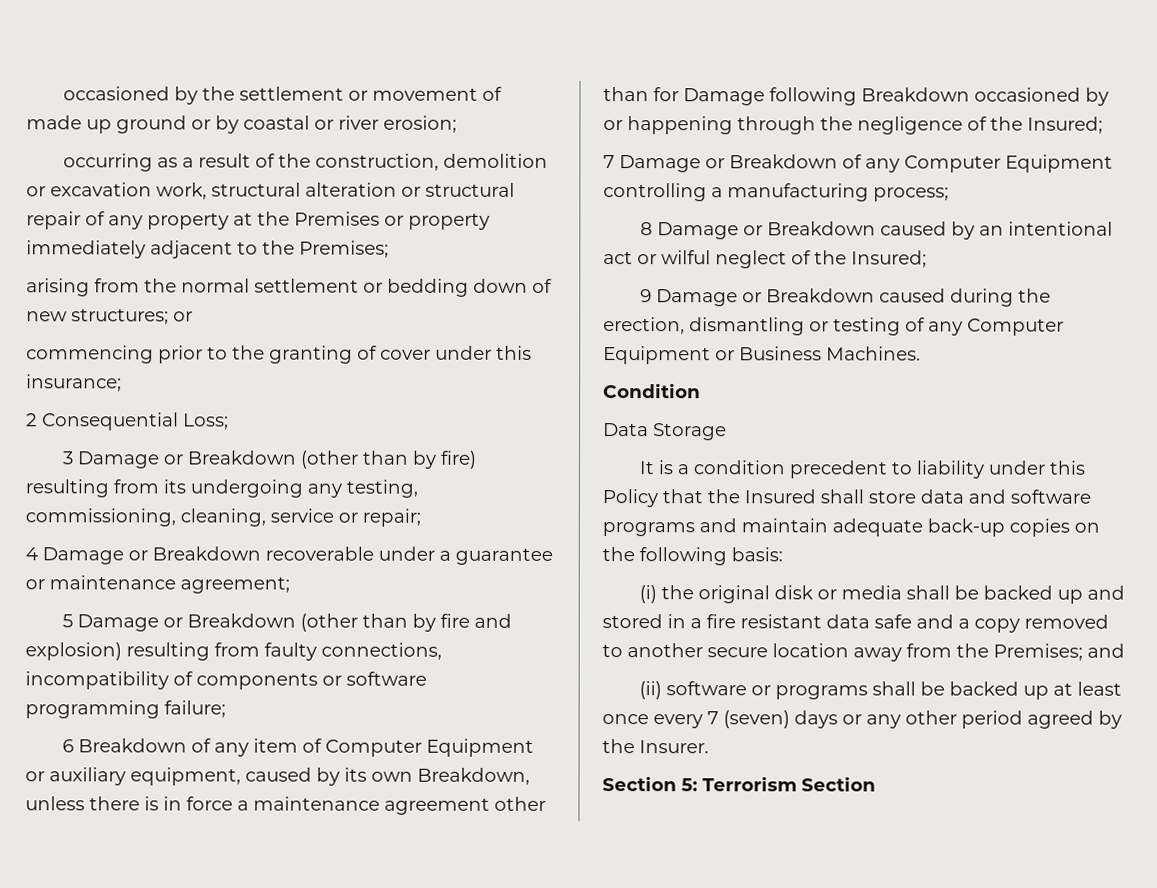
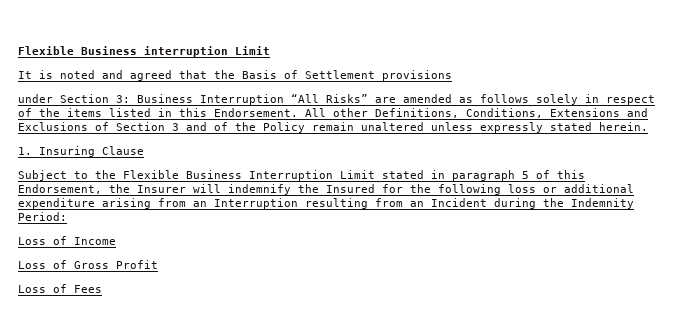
[63,86,503,105] [26,115,457,134] [63,153,549,172] [26,182,515,200] [26,211,490,230] [26,240,389,259] [26,278,552,297] [26,308,193,325] [26,345,532,364] [26,374,122,392] [26,412,229,431] [62,450,477,469] [25,479,418,498] [25,508,421,527] [25,546,553,565] [25,575,290,594] [62,613,513,632] [25,642,442,661] [25,671,427,690] [25,700,226,719] [62,738,535,757] [25,767,530,786] [25,796,546,815] [603,87,1109,106] [603,116,1103,135] [603,154,1113,173] [603,183,949,202] [640,221,1114,240] [603,250,927,269] [640,288,1052,307] [603,317,1064,336] [603,346,921,365] [603,383,701,399] [603,423,727,441] [639,460,1086,479] [602,489,1091,508] [602,518,1100,537] [602,547,783,566] [639,585,1126,604] [602,614,1109,633] [602,643,1125,662] [639,681,1123,700] [602,710,1122,729] [602,739,709,754] [602,776,876,792] occasioned by the settlement or movement of made up ground or by coastal or river erosion; // occurring as a result of the construction, demolition or excavation work, structural alteration or structural repair of any property at the Premises or property immediately adjacent to the Premises; // arising from the normal settlement or bedding down of new structures; or // commencing prior to the granting of cover under this insurance; // 2 Consequential Loss; // 3 Damage or Breakdown (other than by fire) resulting from its undergoing any testing, commissioning, cleaning, service or repair; // 4 Damage or Breakdown recoverable under a guarantee or maintenance agreement; // 5 Damage or Breakdown (other than by fire and explosion) resulting from faulty connections, incompatibility of components or software programming failure; // 6 Breakdown of any item of Computer Equipment or auxiliary equipment, caused by its own Breakdown, unless there is in force a maintenance agreement other than for Damage following Breakdown occasioned by or happening through the negligence of the Insured; // 7 Damage or Breakdown of any Computer Equipment controlling a manufacturing process; // 8 Damage or Breakdown caused by an intentional act or wilful neglect of the Insured; // 9 Damage or Breakdown caused during the erection, dismantling or testing of any Computer Equipment or Business Machines. // Condition // Data Storage // It is a condition precedent to liability under this Policy that the Insured shall store data and software programs and maintain adequate back-up copies on the following basis: // (i) the original disk or media shall be backed up and stored in a fire resistant data safe and a copy removed to another secure location away from the Premises; and // (ii) software or programs shall be backed up at least once every 7 (seven) days or any other period agreed by the Insurer. // Section 5: Terrorism Section -> [18,46,270,57] [18,70,452,81] [18,94,655,105] [18,108,648,118] [18,122,648,133] [18,146,144,157] [18,170,585,181] [18,184,634,195] [18,198,634,209] [18,212,67,221] [18,236,116,245] [18,260,158,269] [18,284,102,293] Flexible Business interruption Limit // It is noted and agreed that the Basis of Settlement provisions // under Section 3: Business Interruption “All Risks” are amended as follows solely in respect of the items listed in this Endorsement. All other Definitions, Conditions, Extensions and Exclusions of Section 3 and of the Policy remain unaltered unless expressly stated herein. // 1. Insuring Clause // Subject to the Flexible Business Interruption Limit stated in paragraph 5 of this Endorsement, the Insurer will indemnify the Insured for the following loss or additional expenditure arising from an Interruption resulting from an Incident during the Indemnity Period: // Loss of Income // Loss of Gross Profit // Loss of Fees

